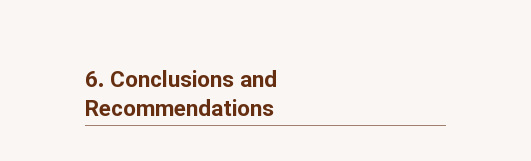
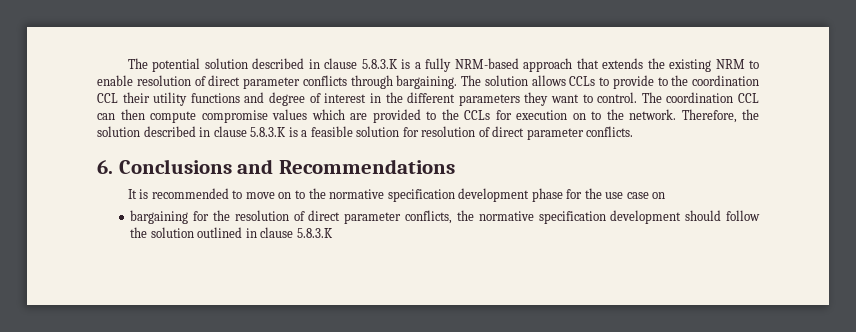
[85,70,278,87] [85,99,274,116] 6. Conclusions and Recommendations -> [127,58,760,72] [97,75,759,89] [97,92,759,106] [97,109,759,123] [97,126,634,140] [97,159,455,174] [127,188,666,202] [130,210,760,224] [130,227,333,238] The potential solution described in clause 5.8.3.K is a fully NRM-based approach that extends the existing NRM to enable resolution of direct parameter conflicts through bargaining. The solution allows CCLs to provide to the coordination CCL their utility functions and degree of interest in the different parameters they want to control. The coordination CCL can then compute compromise values which are provided to the CCLs for execution on to the network. Therefore, the solution described in clause 5.8.3.K is a feasible solution for resolution of direct parameter conflicts. // 6. Conclusions and Recommendations // It is recommended to move on to the normative specification development phase for the use case on // bargaining for the resolution of direct parameter conflicts, the normative specification development should follow the solution outlined in clause 5.8.3.K

